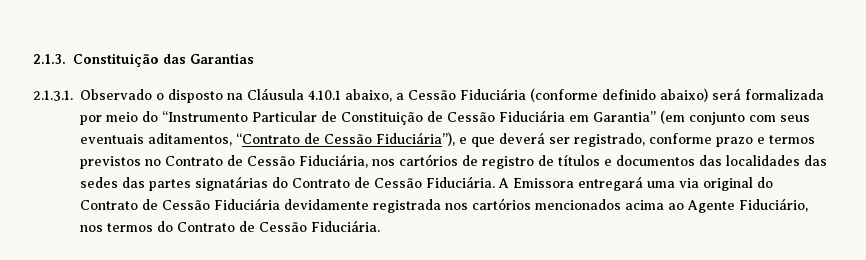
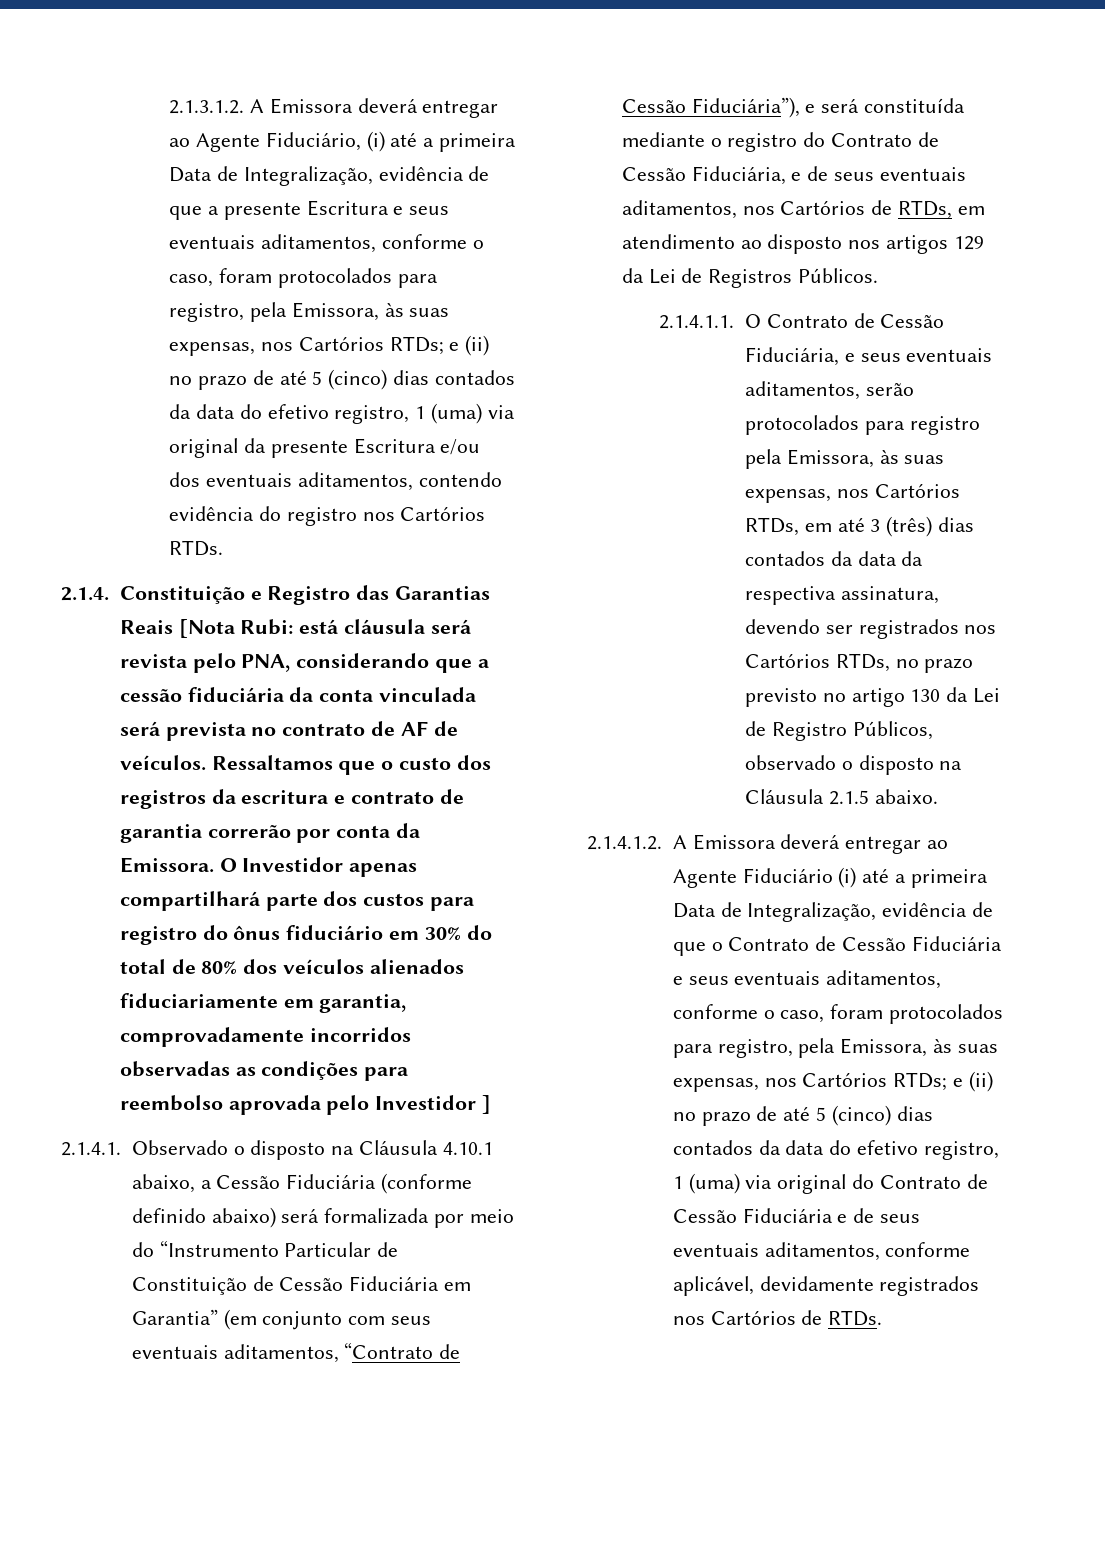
[33,53,254,67] [33,90,73,101] 2.1.3. Constituição das Garantias // 2.1.3.1. -> [169,98,499,118] [169,131,516,152] [169,166,490,186] [169,200,450,220] [169,234,484,253] [169,268,438,288] [169,302,450,322] [169,335,490,356] [169,369,515,390] [169,403,515,424] [169,438,481,458] [169,472,502,491] [169,506,486,526] [169,540,224,556] [61,585,490,605] [119,619,471,638] [119,653,489,673] [119,687,476,702] [119,721,458,741] [119,755,491,775] [119,789,464,809] [119,823,420,843] [119,857,418,877] [119,891,474,911] [119,925,492,945] [119,959,464,974] [119,993,407,1013] [119,1027,411,1047] [119,1061,409,1081] [119,1095,491,1115] [61,1142,121,1156] 2.1.3.1.2. A Emissora deverá entregar ao Agente Fiduciário, (i) até a primeira Data de Integralização, evidência de que a presente Escritura e seus eventuais aditamentos, conforme o caso, foram protocolados para registro, pela Emissora, às suas expensas, nos Cartórios RTDs; e (ii) no prazo de até 5 (cinco) dias contados da data do efetivo registro, 1 (uma) via original da presente Escritura e/ou dos eventuais aditamentos, contendo evidência do registro nos Cartórios RTDs. // 2.1.4. Constituição e Registro das Garantias Reais [Nota Rubi: está cláusula será revista pelo PNA, considerando que a cessão fiduciária da conta vinculada será prevista no contrato de AF de veículos. Ressaltamos que o custo dos registros da escritura e contrato de garantia correrão por conta da Emissora. O Investidor apenas compartilhará parte dos custos para registro do ônus fiduciário em 30% do total de 80% dos veículos alienados fiduciariamente em garantia, comprovadamente incorridos observadas as condições para reembolso aprovada pelo Investidor ] // 2.1.4.1.
[471,132,815,147] [80,154,827,169] [80,176,675,191] que deverá ser registrado, conforme prazo e termos previstos no Contrato de Cessão Fiduciária, nos cartórios de registro de títulos e documentos das localidades das sedes das partes signatárias do Contrato de Cessão Fiduciária. A Emissora entregará uma -> [821,98,965,113] [621,132,939,152] [621,166,966,185] [621,200,985,219] [621,234,984,254] [621,268,878,288] [659,313,945,329] [744,347,993,366] [744,381,914,400] [744,415,980,435] [744,449,945,469] [744,483,960,503] [744,516,974,537] [744,551,924,566] [744,586,939,605] [744,619,997,639] [744,653,974,673] [744,687,1000,707] [744,721,933,741] [744,755,963,775] [744,789,938,805] [587,834,949,854] [672,867,988,888] [672,902,994,922] [672,936,1002,956] [672,970,942,989] [672,1004,1004,1024] [672,1038,998,1058] [672,1071,993,1092] [672,1105,933,1126] [672,1140,999,1160] [672,1173,740,1194] será constituída mediante o registro do Contrato de Cessão Fiduciária, e de seus eventuais aditamentos, nos Cartórios de RTDs, em atendimento ao disposto nos artigos 129 da Lei de Registros Públicos. // 2.1.4.1.1. O Contrato de Cessão Fiduciária, e seus eventuais aditamentos, serão protocolados para registro pela Emissora, às suas expensas, nos Cartórios RTDs, em até 3 (três) dias contados da data da respectiva assinatura, devendo ser registrados nos Cartórios RTDs, no prazo previsto no artigo 130 da Lei de Registro Públicos, observado o disposto na Cláusula 2.1.5 abaixo. // 2.1.4.1.2. A Emissora deverá entregar ao Agente Fiduciário (i) até a primeira Data de Integralização, evidência de que o Contrato de Cessão Fiduciária e seus eventuais aditamentos, conforme o caso, foram protocolados para registro, pela Emissora, às suas expensas, nos Cartórios RTDs; e (ii) no prazo de até 5 (cinco) dias contados da data do efetivo registro, 1 (uma)
[284,198,808,213] [80,220,380,232] devidamente registrada nos cartórios mencionados acima ao Agente Fiduciário, nos termos do Contrato de Cessão Fiduciária. -> [837,1208,921,1223] [672,1242,971,1261] [672,1276,980,1296] [672,1310,883,1326] e de seus eventuais aditamentos, conforme aplicável, devidamente registrados nos Cartórios de RTDs.

